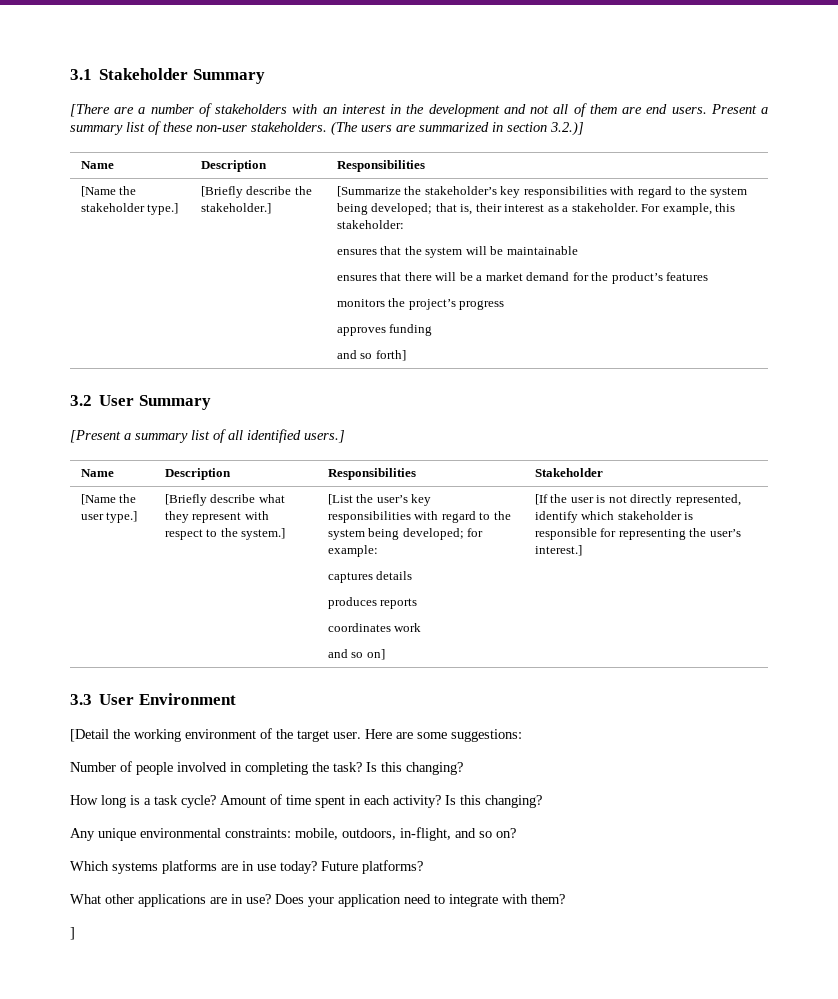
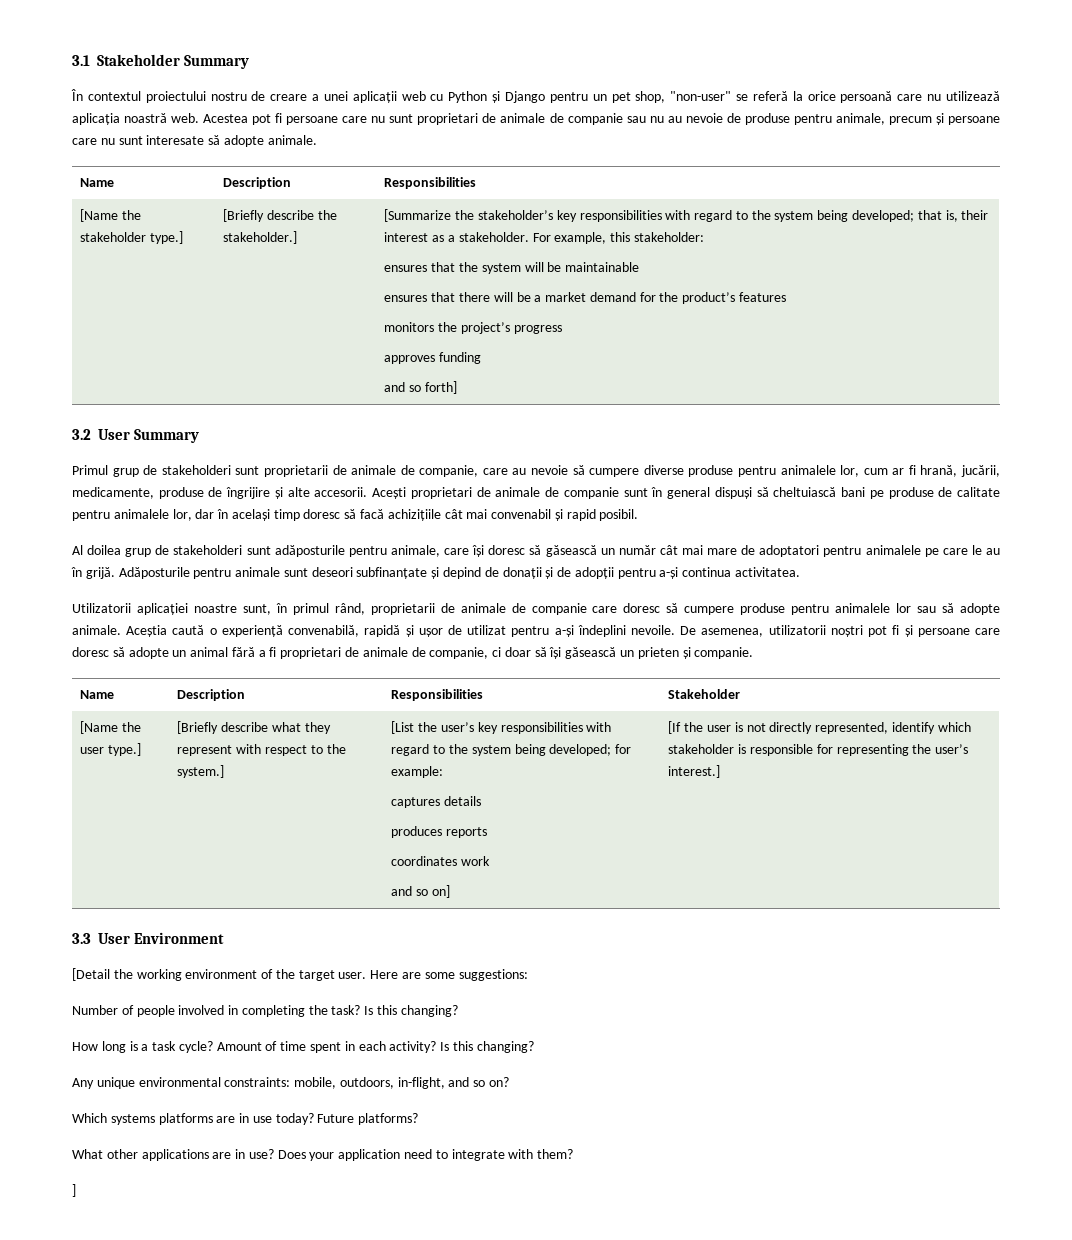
[70,103,768,117] [70,121,584,136] [There are a number of stakeholders with an interest in the development and not all of them are end users. Present a summary list of these non-user stakeholders. (The users are summarized in section 3.2.)] -> [71,89,1000,103] [72,113,1000,125] [72,135,317,147] În contextul proiectului nostru de creare a unei aplicații web cu Python și Django pentru un pet shop, "non-user" se referă la orice persoană care nu utilizează aplicația noastră web. Acestea pot fi persoane care nu sunt proprietari de animale de companie sau nu au nevoie de produse pentru animale, precum și persoane care nu sunt interesate să adopte animale.
[70,429,345,443] [Present a summary list of all identified users.] -> [72,465,1001,477] [72,487,1001,499] [72,509,639,521] [72,545,1001,557] [71,567,801,579] [72,603,1001,615] [72,625,1001,637] [72,647,754,659] Primul grup de stakeholderi sunt proprietarii de animale de companie, care au nevoie să cumpere diverse produse pentru animalele lor, cum ar fi hrană, jucării, medicamente, produse de îngrijire și alte accesorii. Acești proprietari de animale de companie sunt în general dispuși să cheltuiască bani pe produse de calitate pentru animalele lor, dar în același timp doresc să facă achizițiile cât mai convenabil și rapid posibil. // Al doilea grup de stakeholderi sunt adăposturile pentru animale, care își doresc să găsească un număr cât mai mare de adoptatori pentru animalele pe care le au în grijă. Adăposturile pentru animale sunt deseori subfinanțate și depind de donații și de adopții pentru a-și continua activitatea. // Utilizatorii aplicației noastre sunt, în primul rând, proprietarii de animale de companie care doresc să cumpere produse pentru animalele lor sau să adopte animale. Aceștia caută o experiență convenabilă, rapidă și ușor de utilizat pentru a-și îndeplini nevoile. De asemenea, utilizatorii noștri pot fi și persoane care doresc să adopte un animal fără a fi proprietari de animale de companie, ci doar să își găsească un prieten și companie.

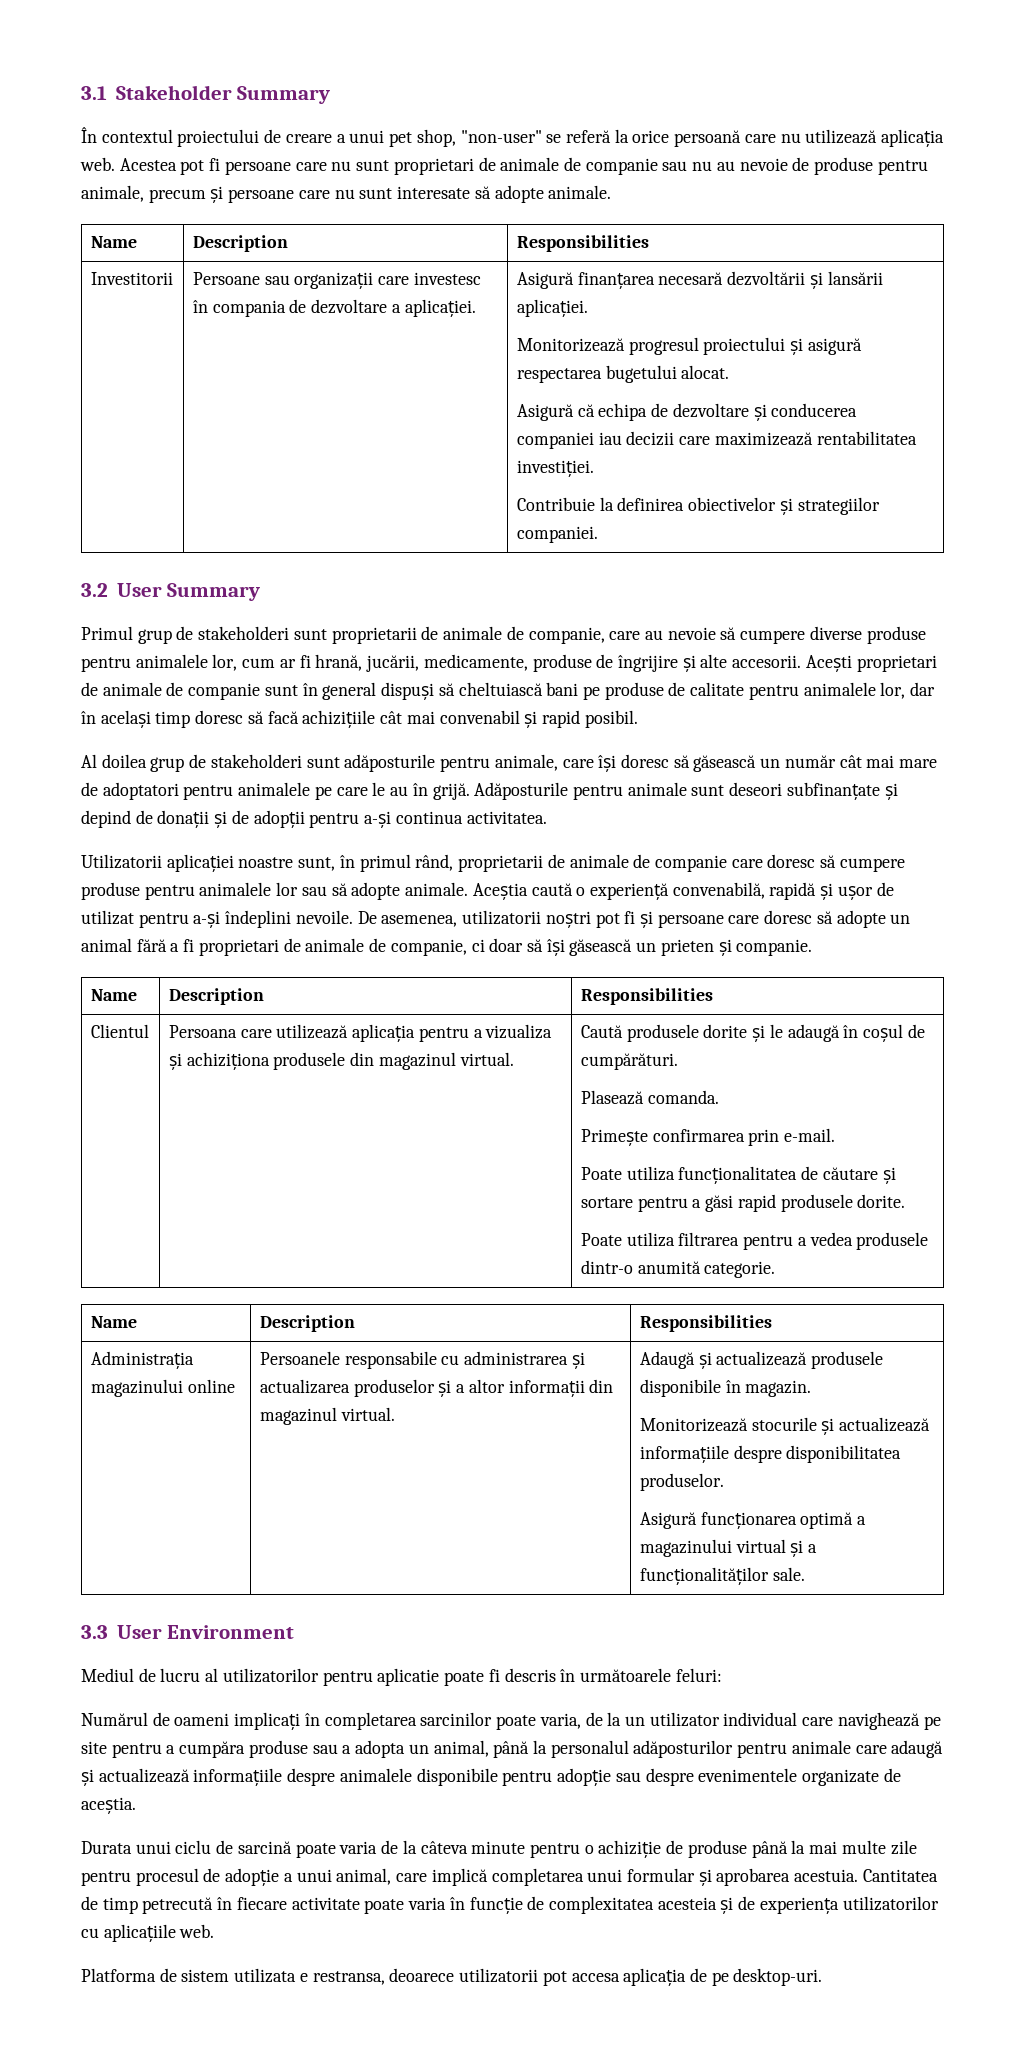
[210,92,247,101] nostru -> (260, 138) none
[323,91,607,103] unei aplicații web cu Python și Django pentru un -> [349,130,385,143] unui
[124,113,168,123] noastră -> (945, 138) none
[80,209,142,222] [80,231,184,244] [223,209,337,222] [223,231,298,244] [384,209,989,222] [384,232,704,244] [384,262,640,274] [384,292,786,304] [384,322,562,334] [384,352,482,364] [384,381,457,394] [Name the stakeholder type.] | [Briefly describe the stakeholder.] | [Summarize the stakeholder’s key responsibilities with regard to the system being developed; that is, their interest as a stakeholder. For example, this stakeholder: // ensures that the system will be maintainable // ensures that there will be a market demand for the product’s features // monitors the project’s progress // approves funding // and so forth] -> [90,272,173,285] [192,272,481,289] [192,299,476,317] [516,271,883,289] [516,299,588,317] [516,337,862,355] [516,365,730,383] [516,403,858,421] [516,431,917,449] [516,460,594,477] [516,497,880,515] [516,526,598,543] Investitorii | Persoane sau organizații care investesc în compania de dezvoltare a aplicației. | Asigură finanțarea necesară dezvoltării și lansării aplicației. // Monitorizează progresul proiectului și asigură respectarea bugetului alocat. // Asigură că echipa de dezvoltare și conducerea companiei iau decizii care maximizează rentabilitatea investiției. // Contribuie la definirea obiectivelor și strategiilor companiei.
[668,689,741,699] [80,721,142,734] [80,743,142,756] [177,721,331,734] [177,744,346,756] [177,765,225,778] [391,721,612,734] [391,744,632,756] [391,766,444,778] [391,796,482,808] [391,826,488,838] [391,856,491,866] [391,885,450,898] [668,721,971,734] [668,744,969,756] [668,765,721,778] [72,932,225,944] [72,968,528,981] [72,1005,458,1017] [72,1041,534,1053] [72,1077,510,1089] [72,1113,419,1125] [72,1149,574,1161] [72,1184,76,1197] | Stakeholder // [Name the user type.] | [Briefly describe what they represent with respect to the system.] | [List the user’s key responsibilities with regard to the system being developed; for example: // captures details // produces reports // coordinates work // and so on] | [If the user is not directly represented, identify which stakeholder is responsible for representing the user’s interest.] // 3.3 User Environment // [Detail the working environment of the target user. Here are some suggestions: // Number of people involved in completing the task? Is this changing? // How long is a task cycle? Amount of time spent in each activity? Is this changing? // Any unique environmental constraints: mobile, outdoors, in-flight, and so on? // Which systems platforms are in use today? Future platforms? // What other applications are in use? Does your application need to integrate with them? // ] -> [90,1024,149,1038] [168,1024,553,1042] [168,1052,514,1070] [580,1024,925,1042] [580,1053,678,1070] [580,1090,719,1105] [580,1128,836,1146] [580,1166,896,1184] [580,1194,906,1212] [580,1232,929,1250] [580,1260,776,1278] [90,1316,137,1328] [259,1315,355,1332] [639,1315,772,1332] [90,1351,194,1369] [90,1379,235,1397] [259,1351,585,1369] [259,1379,614,1397] [259,1407,395,1425] [639,1351,884,1369] [639,1379,812,1397] [639,1417,931,1435] [639,1445,902,1463] [639,1473,724,1491] [639,1512,867,1529] [639,1539,818,1557] [639,1567,805,1585] [81,1625,295,1639] [81,1668,722,1686] [81,1712,941,1730] [81,1740,944,1758] [81,1768,901,1786] [81,1797,136,1814] [81,1840,917,1858] [81,1868,938,1886] [81,1896,939,1914] [81,1924,215,1942] [81,1968,823,1986] // Clientul | Persoana care utilizează aplicația pentru a vizualiza și achiziționa produsele din magazinul virtual. | Caută produsele dorite și le adaugă în coșul de cumpărături. // Plasează comanda. // Primește confirmarea prin e-mail. // Poate utiliza funcționalitatea de căutare și sortare pentru a găsi rapid produsele dorite. // Poate utiliza filtrarea pentru a vedea produsele dintr-o anumită categorie. // Name | Description | Responsibilities // Administrația magazinului online | Persoanele responsabile cu administrarea și actualizarea produselor și a altor informații din magazinul virtual. | Adaugă și actualizează produsele disponibile în magazin. // Monitorizează stocurile și actualizează informațiile despre disponibilitatea produselor. // Asigură funcționarea optimă a magazinului virtual și a funcționalităților sale. // 3.3 User Environment // Mediul de lucru al utilizatorilor pentru aplicatie poate fi descris în următoarele feluri: // Numărul de oameni implicați în completarea sarcinilor poate varia, de la un utilizator individual care navighează pe site pentru a cumpăra produse sau a adopta un animal, până la personalul adăposturilor pentru animale care adaugă și actualizează informațiile despre animalele disponibile pentru adopție sau despre evenimentele organizate de aceștia. // Durata unui ciclu de sarcină poate varia de la câteva minute pentru o achiziție de produse până la mai multe zile pentru procesul de adopție a unui animal, care implică completarea unui formular și aprobarea acestuia. Cantitatea de timp petrecută în fiecare activitate poate varia în funcție de complexitatea acesteia și de experiența utilizatorilor cu aplicațiile web. // Platforma de sistem utilizata e restransa, deoarece utilizatorii pot accesa aplicația de pe desktop-uri.

